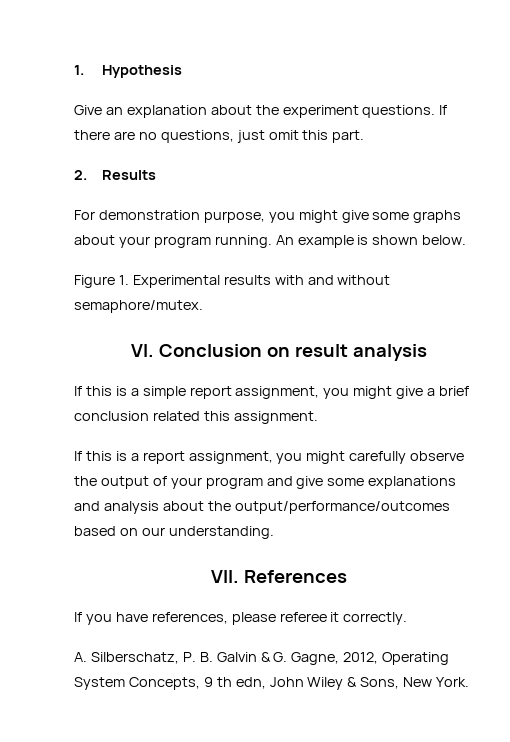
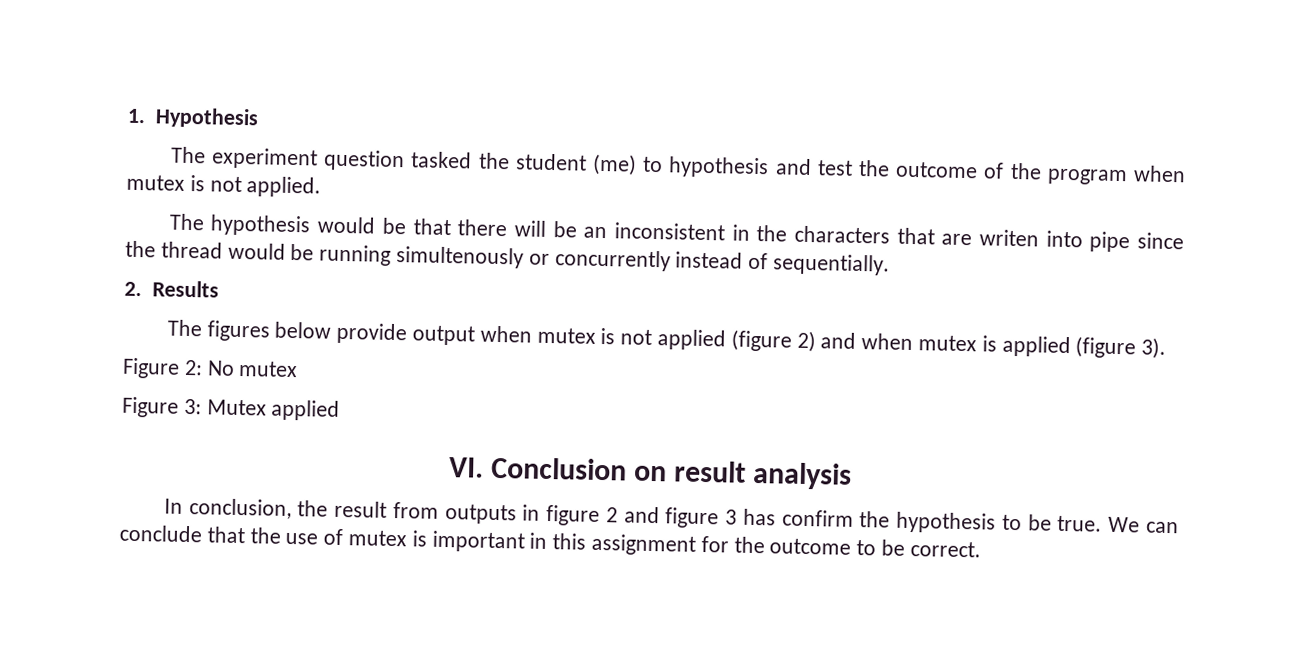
[74,105,448,118] [74,130,365,143] [74,170,157,180] [74,210,462,223] [74,235,467,248] [74,275,391,288] [74,300,203,313] Give an explanation about the experiment questions. If there are no questions, just omit this part. // 2. Results // For demonstration purpose, you might give some graphs about your program running. An example is shown below. // Figure 1. Experimental results with and without semaphore/mutex. -> [170,146,1186,186] [126,174,322,198] [168,213,1185,253] [125,240,891,276] [124,280,219,298] [166,319,1167,359] [122,357,299,379] [122,396,341,421] The experiment question tasked the student (me) to hypothesis and test the outcome of the program when mutex is not applied. // The hypothesis would be that there will be an inconsistent in the characters that are writen into pipe since the thread would be running simultenously or concurrently instead of sequentially. // 2. Results // The figures below provide output when mutex is not applied (figure 2) and when mutex is applied (figure 3). // Figure 2: No mutex // Figure 3: Mutex applied
[74,386,470,399] [74,411,318,424] [74,451,465,464] [74,476,457,489] [74,501,450,514] [74,526,274,539] [211,570,347,583] [74,612,408,625] [74,652,450,665] [74,677,470,690] If this is a simple report assignment, you might give a brief conclusion related this assignment. // If this is a report assignment, you might carefully observe the output of your program and give some explanations and analysis about the output/performance/outcomes based on our understanding. // VII. References // If you have references, please referee it correctly. // A. Silberschatz, P. B. Galvin & G. Gagne, 2012, Operating System Concepts, 9 th edn, John Wiley & Sons, New York. -> [163,498,1179,534] [119,524,981,558] In conclusion, the result from outputs in figure 2 and figure 3 has confirm the hypothesis to be true. We can conclude that the use of mutex is important in this assignment for the outcome to be correct.

